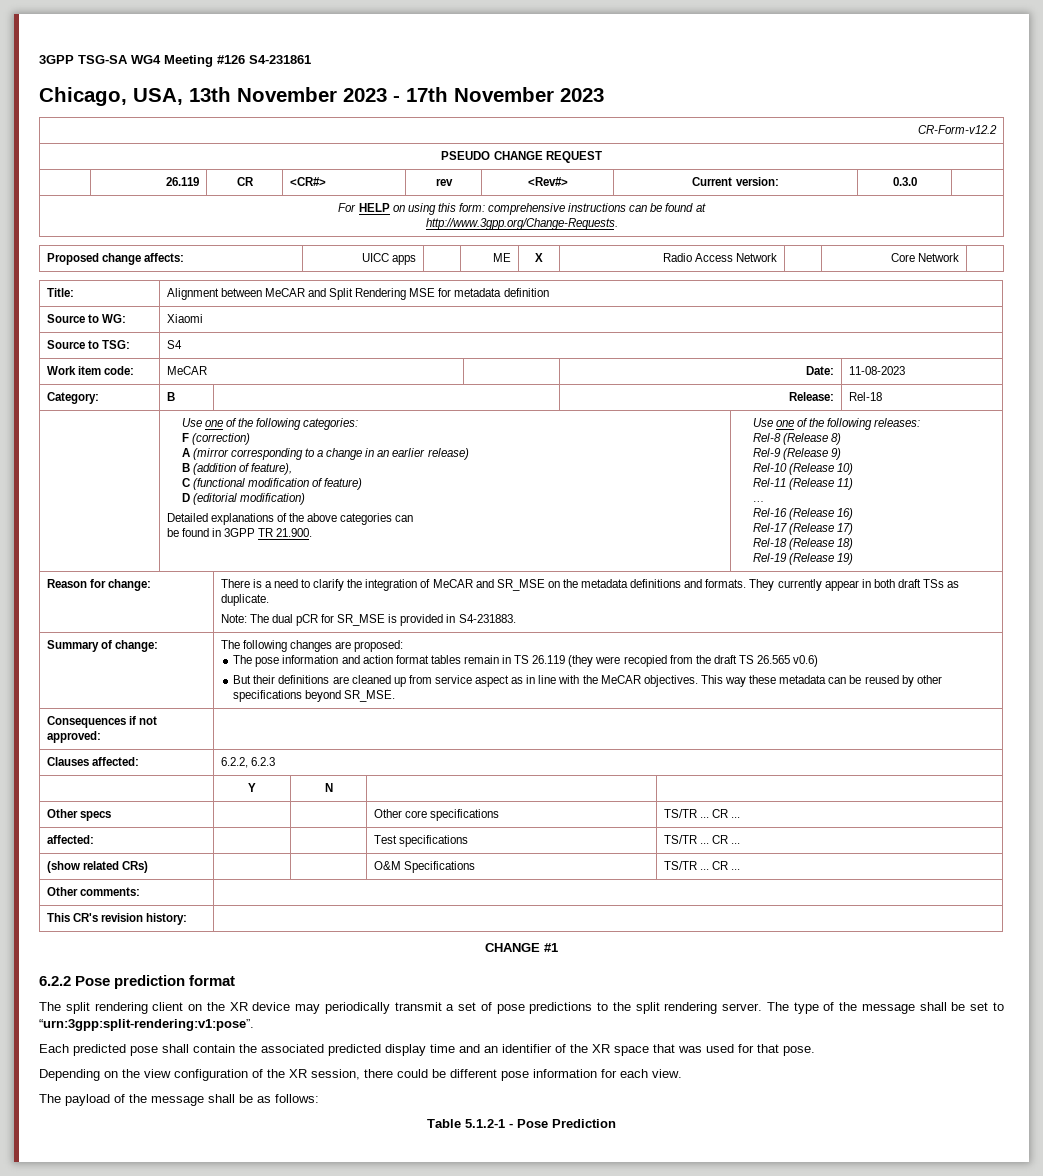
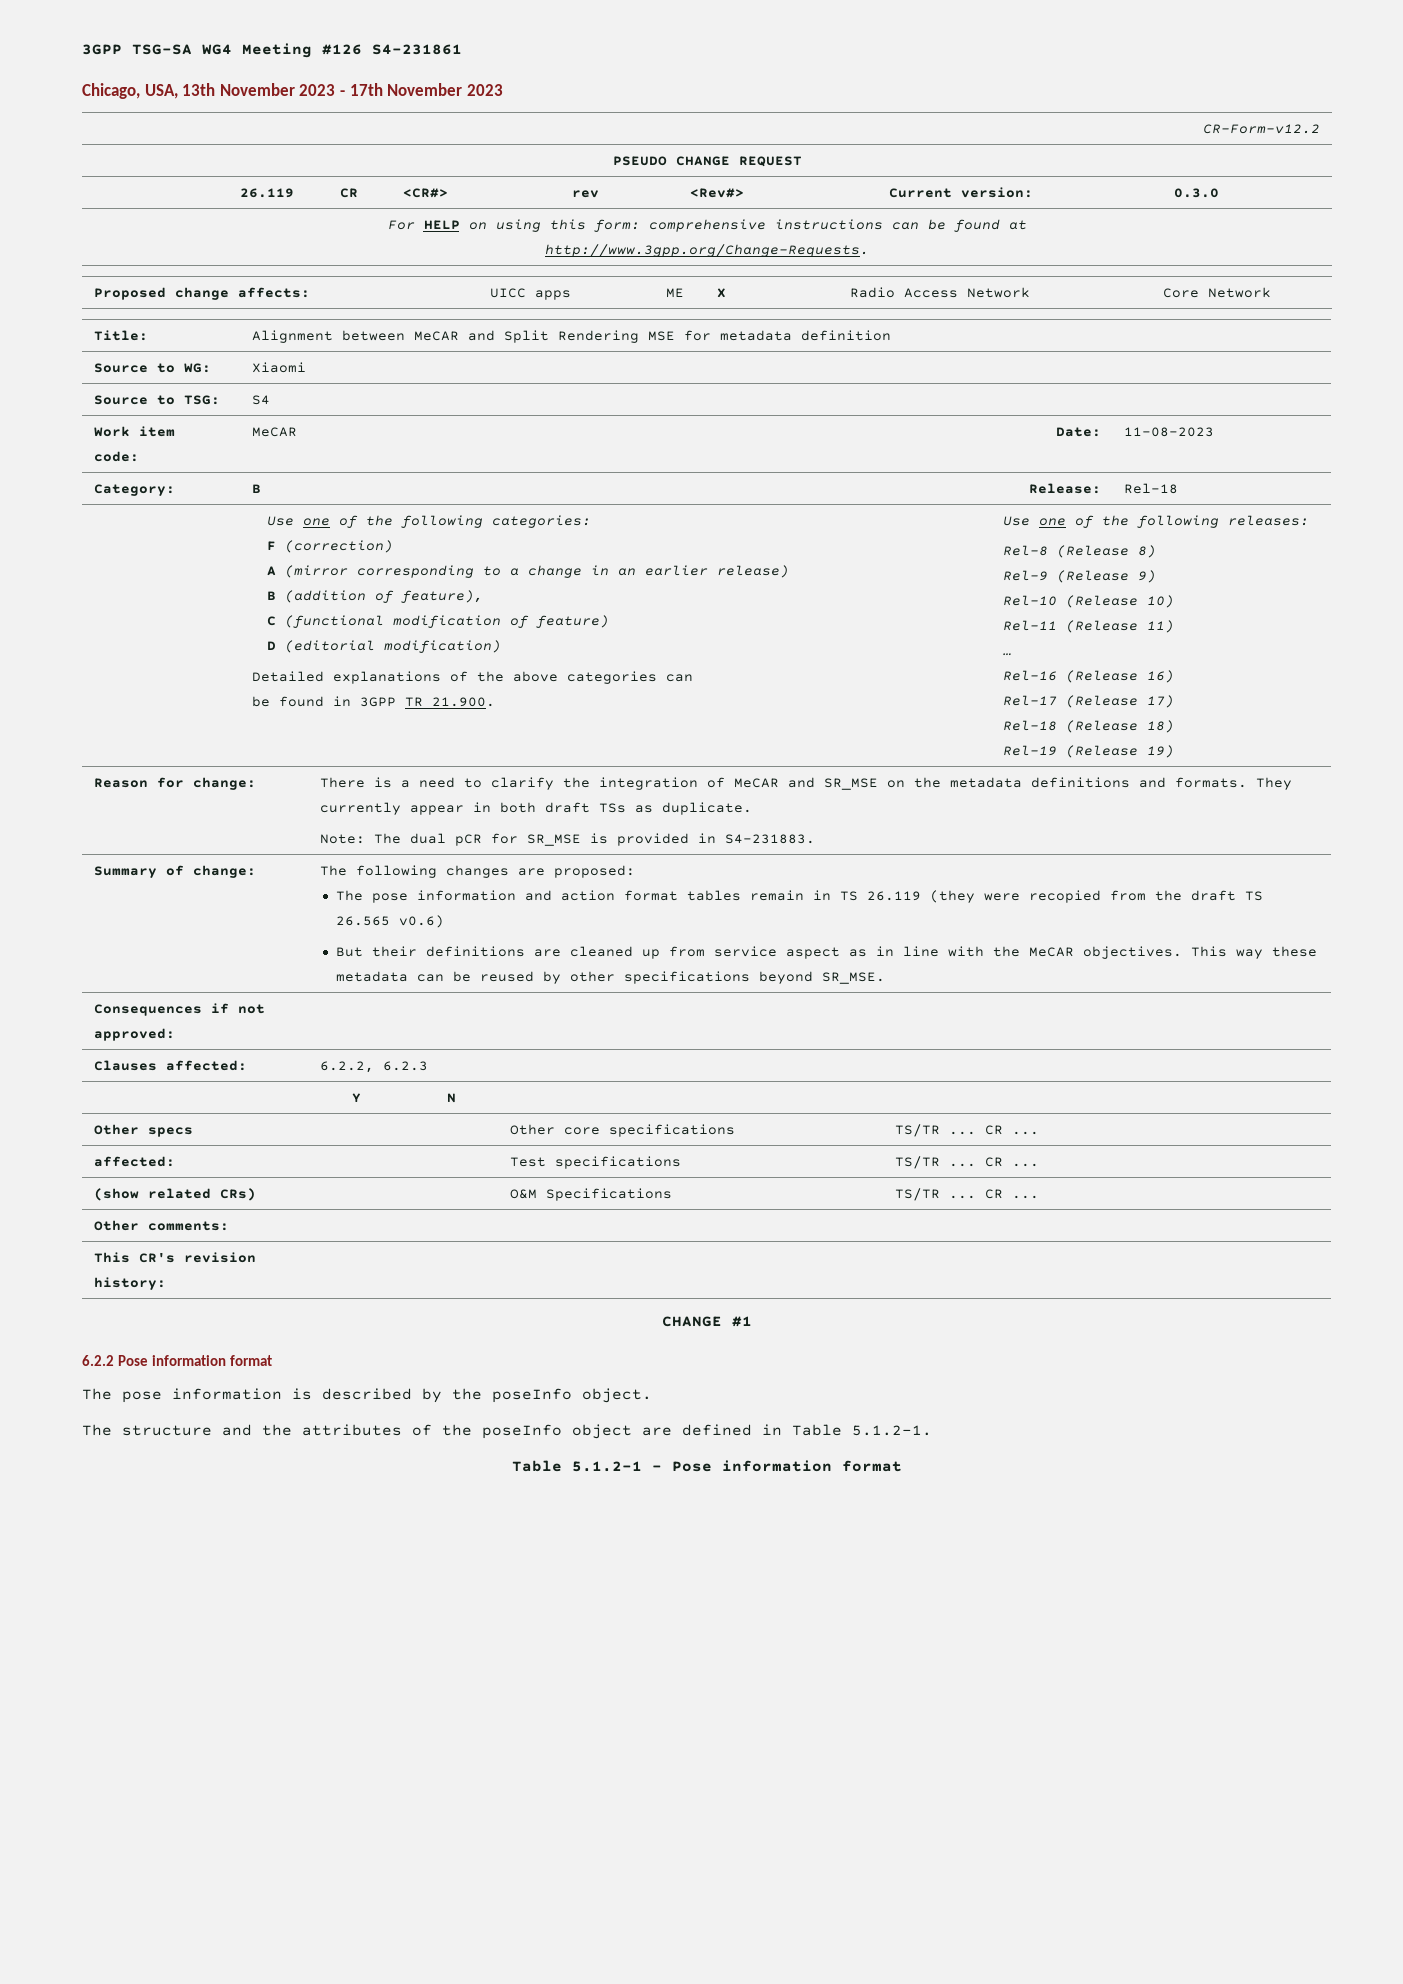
[114,975,186,989] prediction -> [152,1355,227,1366] information
[65,1002,1004,1014] [39,1019,254,1031] [39,1044,815,1056] [39,1069,682,1081] [39,1094,319,1106] split rendering client on the XR device may periodically transmit a set of pose predictions to the split rendering server. The type of the message shall be set to “urn:3gpp:split-rendering:v1:pose”. // Each predicted pose shall contain the associated predicted display time and an identifier of the XR space that was used for that pose. // Depending on the view configuration of the XR session, there could be different pose information for each view. // The payload of the message shall be as follows: -> [122,1388,652,1403] [82,1424,932,1439] pose information is described by the poseInfo object. // The structure and the attributes of the poseInfo object are defined in Table 5.1.2-1.
[552,1119,616,1128] Prediction -> [722,1460,902,1472] information format

